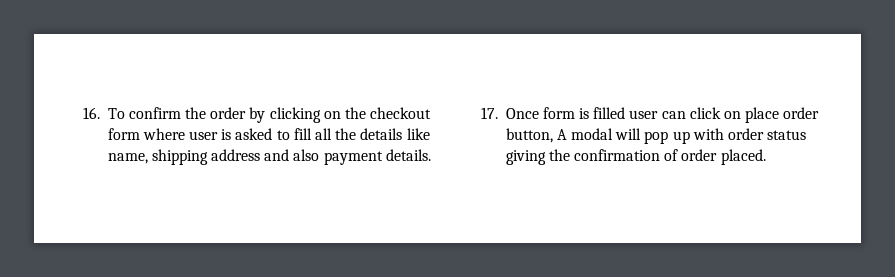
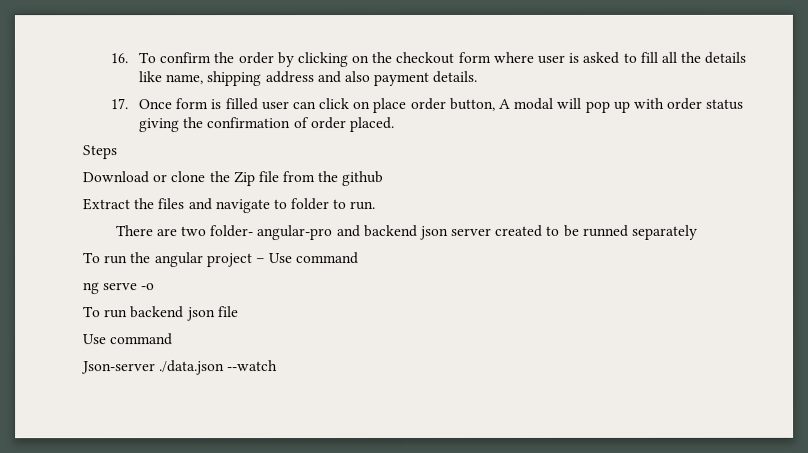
(766, 157) none -> [82,145,117,160] [82,171,384,187] [82,198,376,214] [114,224,698,241] [83,252,360,268] [83,282,156,295] [83,306,239,322] [83,333,174,346] [81,360,279,376] // Steps // Download or clone the Zip file from the github // Extract the files and navigate to folder to run. // There are two folder- angular-pro and backend json server created to be runned separately // To run the angular project – Use command // ng serve -o // To run backend json file // Use command // Json-server ./data.json --watch

